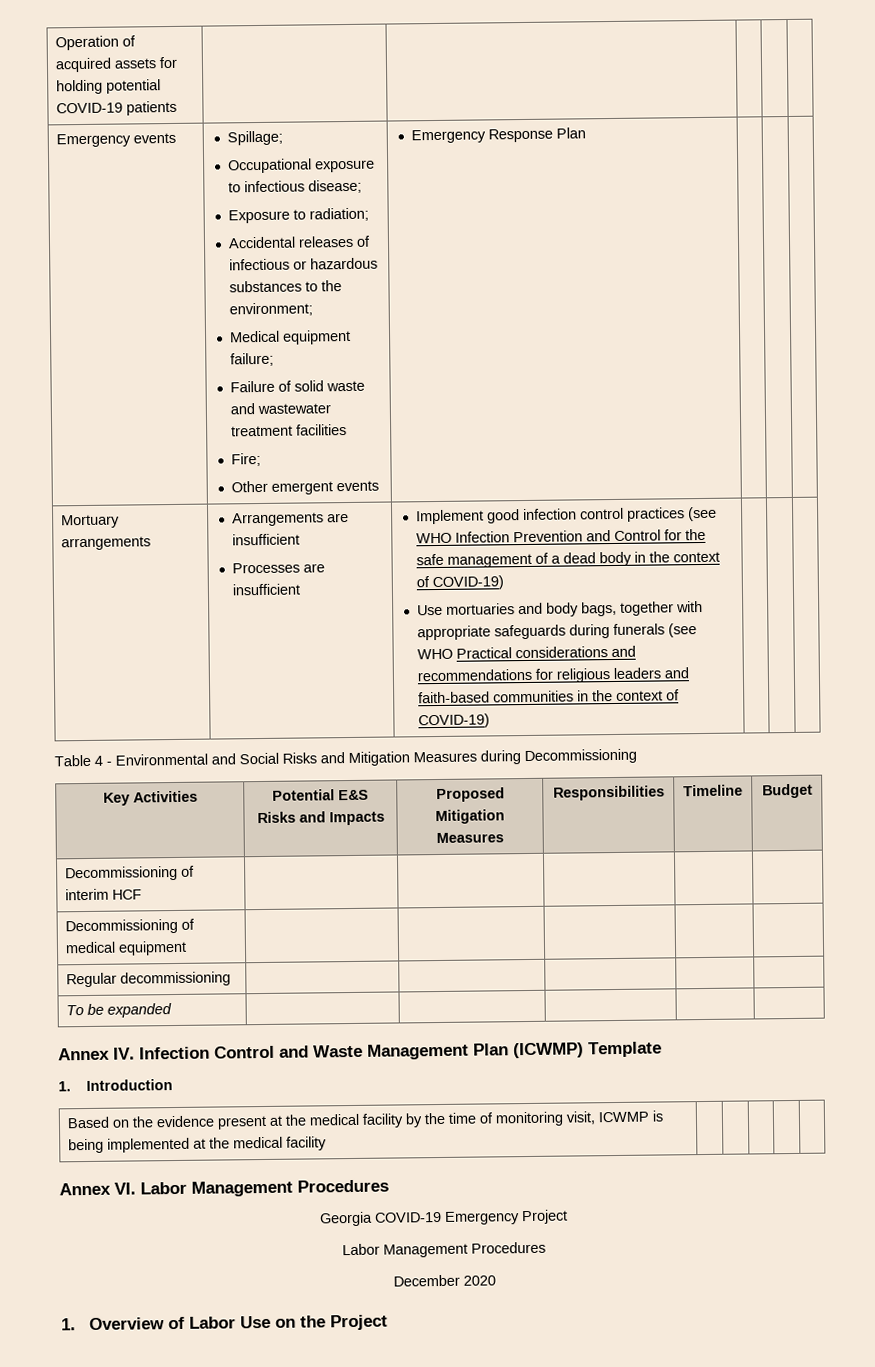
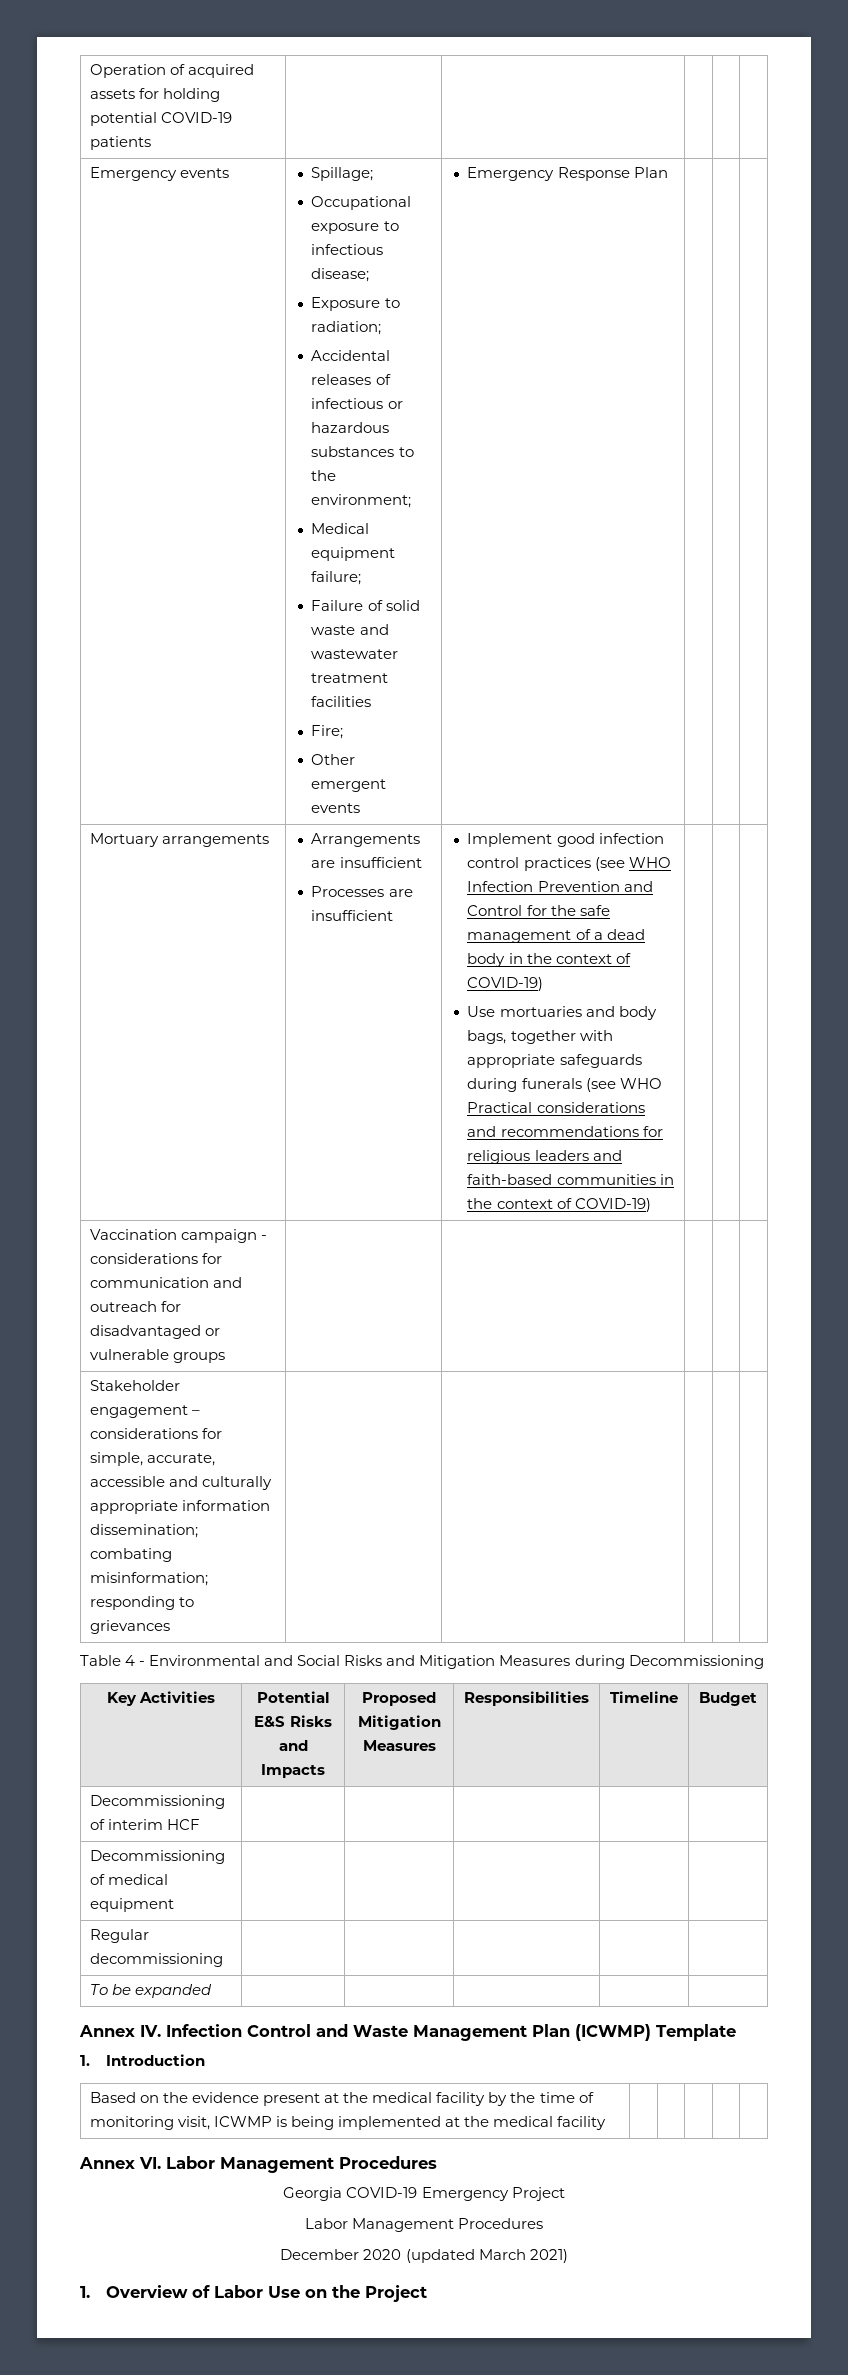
(491, 721) none -> [89,1229,268,1243] [89,1253,223,1264] [89,1277,243,1288] [89,1301,182,1312] [89,1325,221,1339] [89,1349,226,1363] [89,1380,180,1391] [89,1405,201,1418] [89,1428,223,1439] [89,1452,216,1466] [89,1476,273,1490] [89,1500,271,1514] [89,1524,198,1538] [89,1548,172,1562] [89,1572,208,1586] [89,1596,195,1610] [89,1620,170,1634] // Vaccination campaign - considerations for communication and outreach for disadvantaged or vulnerable groups | | | | | // Stakeholder engagement – considerations for simple, accurate, accessible and culturally appropriate information dissemination; combating misinformation; responding to grievances | | | | |
(496, 1280) none -> [405,2249,568,2263] (updated March 2021)

